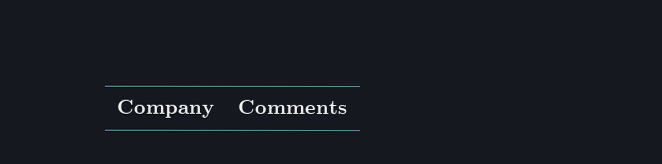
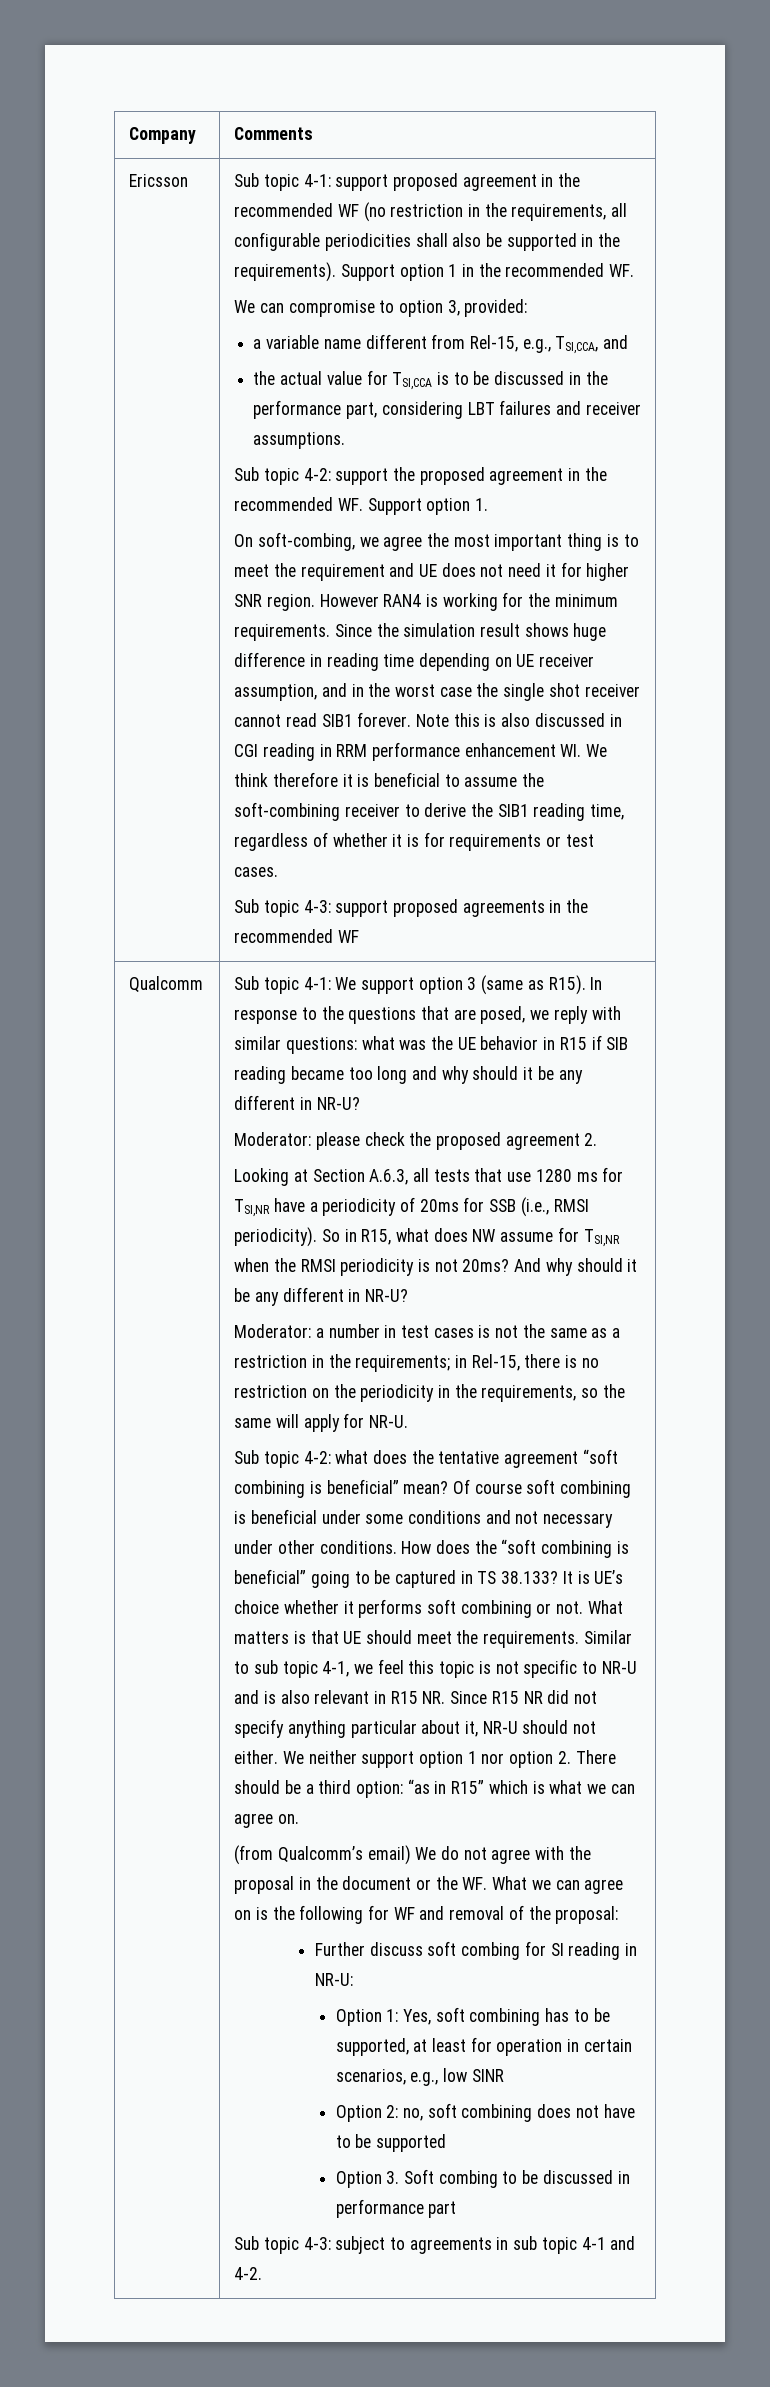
(347, 107) none -> [129,174,189,187] [234,173,581,191] [234,202,628,222] [234,232,621,251] [234,262,635,282] [234,299,528,317] [253,334,629,354] [253,370,608,390] [253,400,641,419] [253,432,346,449] [234,467,607,485] [234,497,489,515] [234,532,639,551] [234,562,630,581] [234,592,618,611] [234,623,607,641] [234,652,595,671] [234,683,640,701] [234,712,622,727] [234,742,608,761] [234,772,545,787] [234,802,625,821] [234,832,594,851] [234,867,279,877] [234,899,589,917] [234,929,359,943] [129,976,204,993] [234,975,603,995] [234,1006,621,1024] [234,1035,629,1054] [234,1066,583,1084] [234,1095,360,1110] [234,1132,598,1150] [234,1167,624,1186] [234,1197,589,1217] [234,1227,620,1247] [234,1258,638,1276] [234,1287,409,1306] [234,1324,621,1338] [234,1354,599,1372] [234,1384,625,1402] [234,1413,409,1432] [234,1449,618,1468] [234,1479,632,1498] [234,1509,614,1528] [234,1539,629,1558] [234,1569,624,1588] [234,1599,623,1618] [234,1630,632,1648] [234,1659,637,1678] [234,1690,598,1704] [234,1719,597,1738] [234,1750,616,1768] [234,1779,635,1798] [234,1813,299,1828] [234,1845,591,1865] [234,1876,624,1894] [234,1905,619,1924] [314,1941,638,1960] [314,1973,353,1986] [335,2007,610,2026] [335,2037,632,2056] [335,2068,504,2086] [335,2103,635,2122] [335,2134,446,2152] [335,2169,630,2188] [335,2199,457,2218] [234,2236,636,2254] [234,2267,263,2280] // Ericsson | Sub topic 4-1: support proposed agreement in the recommended WF (no restriction in the requirements, all configurable periodicities shall also be supported in the requirements). Support option 1 in the recommended WF. // We can compromise to option 3, provided: // a variable name different from Rel-15, e.g., TSI,CCA, and // the actual value for TSI,CCA is to be discussed in the performance part, considering LBT failures and receiver assumptions. // Sub topic 4-2: support the proposed agreement in the recommended WF. Support option 1. // On soft-combing, we agree the most important thing is to meet the requirement and UE does not need it for higher SNR region. However RAN4 is working for the minimum requirements. Since the simulation result shows huge difference in reading time depending on UE receiver assumption, and in the worst case the single shot receiver cannot read SIB1 forever. Note this is also discussed in CGI reading in RRM performance enhancement WI. We think therefore it is beneficial to assume the soft-combining receiver to derive the SIB1 reading time, regardless of whether it is for requirements or test cases. // Sub topic 4-3: support proposed agreements in the recommended WF // Qualcomm | Sub topic 4-1: We support option 3 (same as R15). In response to the questions that are posed, we reply with similar questions: what was the UE behavior in R15 if SIB reading became too long and why should it be any different in NR-U? // Moderator: please check the proposed agreement 2. // Looking at Section A.6.3, all tests that use 1280 ms for TSI,NR have a periodicity of 20ms for SSB (i.e., RMSI periodicity). So in R15, what does NW assume for TSI,NR when the RMSI periodicity is not 20ms? And why should it be any different in NR-U? // Moderator: a number in test cases is not the same as a restriction in the requirements; in Rel-15, there is no restriction on the periodicity in the requirements, so the same will apply for NR-U. // Sub topic 4-2: what does the tentative agreement “soft combining is beneficial” mean? Of course soft combining is beneficial under some conditions and not necessary under other conditions. How does the “soft combining is beneficial” going to be captured in TS 38.133? It is UE’s choice whether it performs soft combining or not. What matters is that UE should meet the requirements. Similar to sub topic 4-1, we feel this topic is not specific to NR-U and is also relevant in R15 NR. Since R15 NR did not specify anything particular about it, NR-U should not either. We neither support option 1 nor option 2. There should be a third option: “as in R15” which is what we can agree on. // (from Qualcomm’s email) We do not agree with the proposal in the document or the WF. What we can agree on is the following for WF and removal of the proposal: // Further discuss soft combing for SI reading in NR-U: // Option 1: Yes, soft combining has to be supported, at least for operation in certain scenarios, e.g., low SINR // Option 2: no, soft combining does not have to be supported // Option 3. Soft combing to be discussed in performance part // Sub topic 4-3: subject to agreements in sub topic 4-1 and 4-2.

